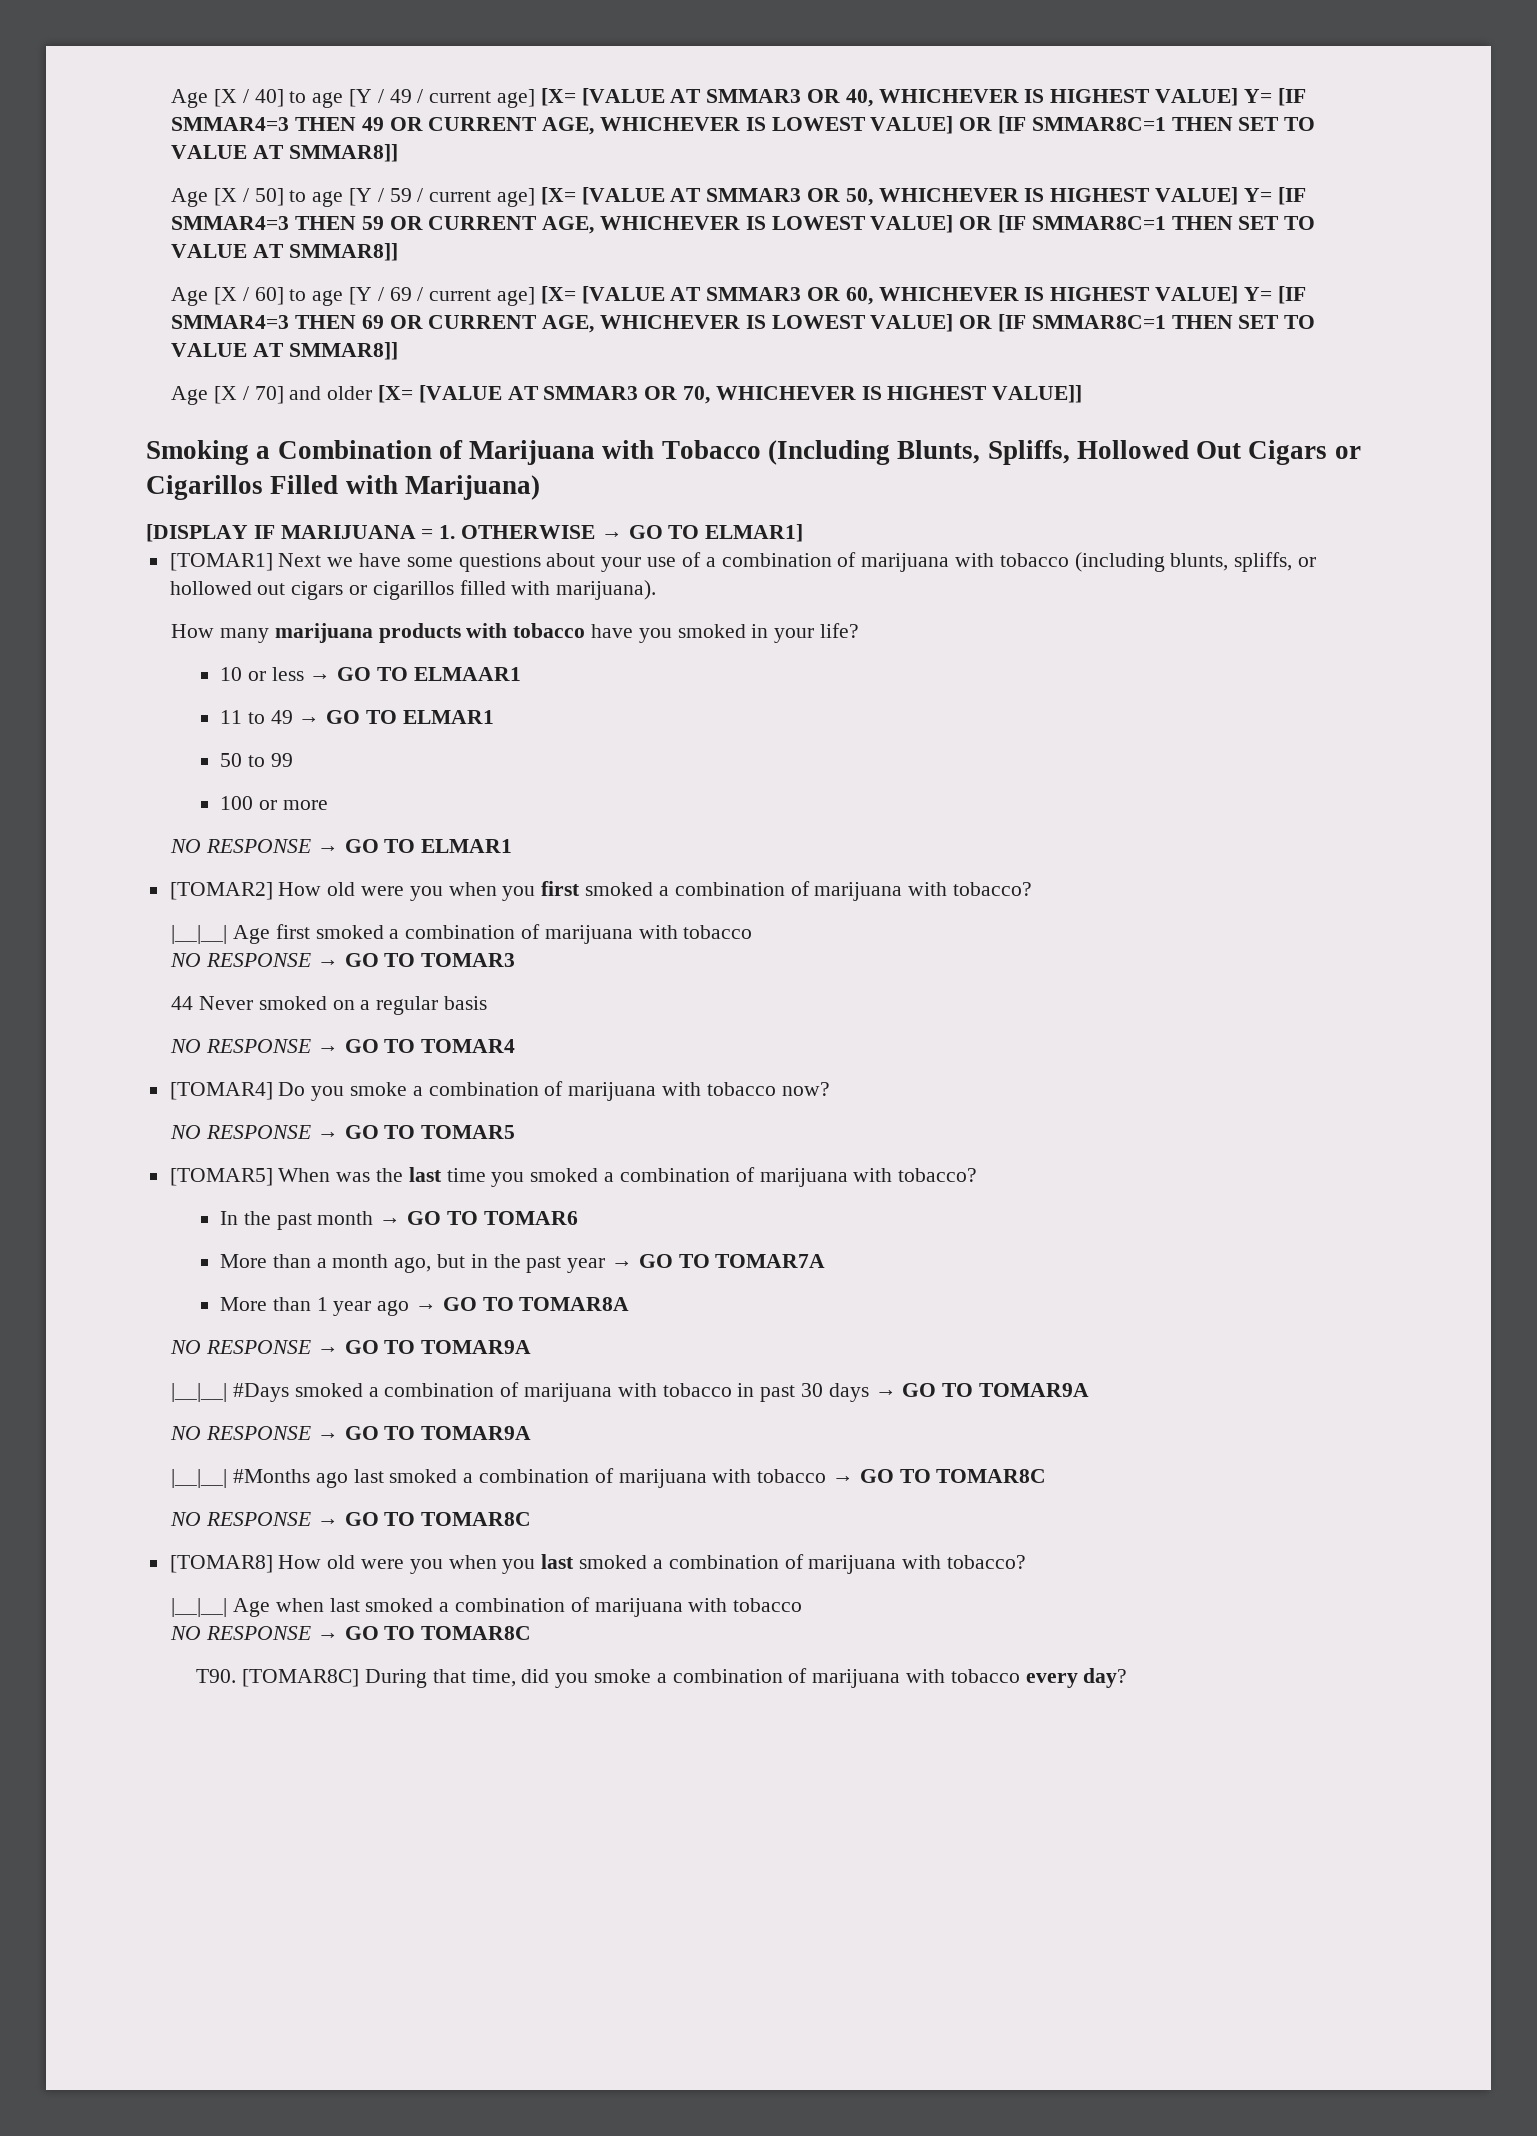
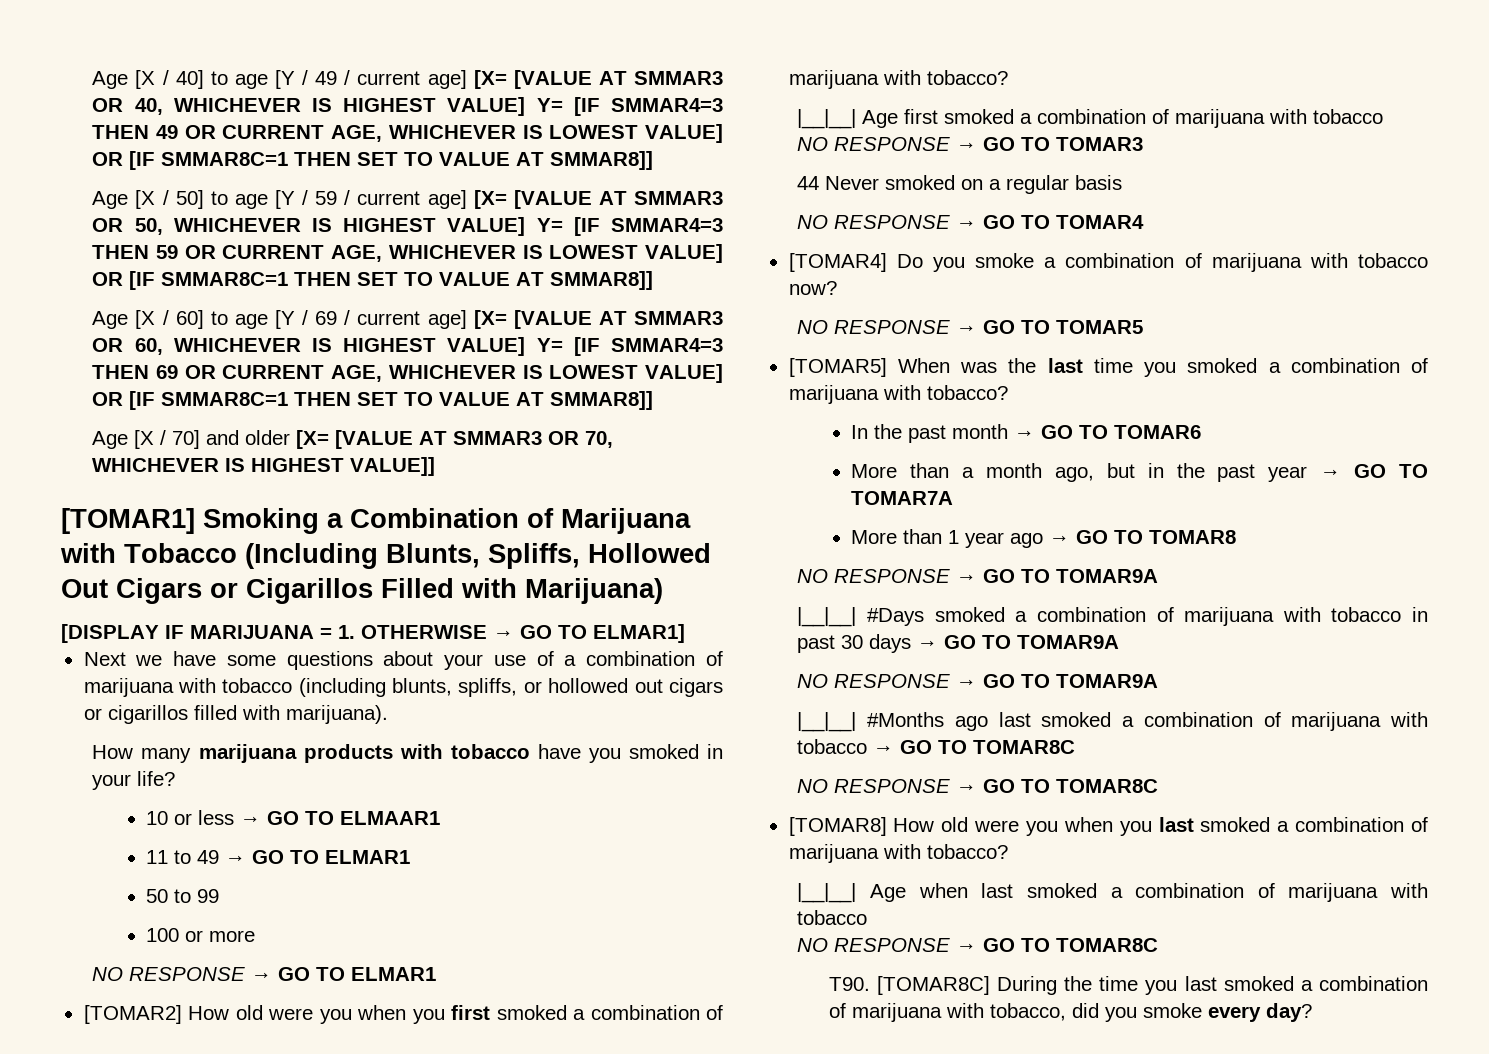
(1083, 394) none -> [61,508,195,534] [TOMAR1]
[169,553,273,571] [TOMAR1] -> (685, 633) none
[519,1297,630,1311] TOMAR8A -> [1149,530,1237,544] TOMAR8
[432,1668,1020,1688] that time, did you smoke a combination of marijuana with tobacco -> [1064,976,1428,995] [828,1003,1202,1022] the time you last smoked a combination of marijuana with tobacco, did you smoke

